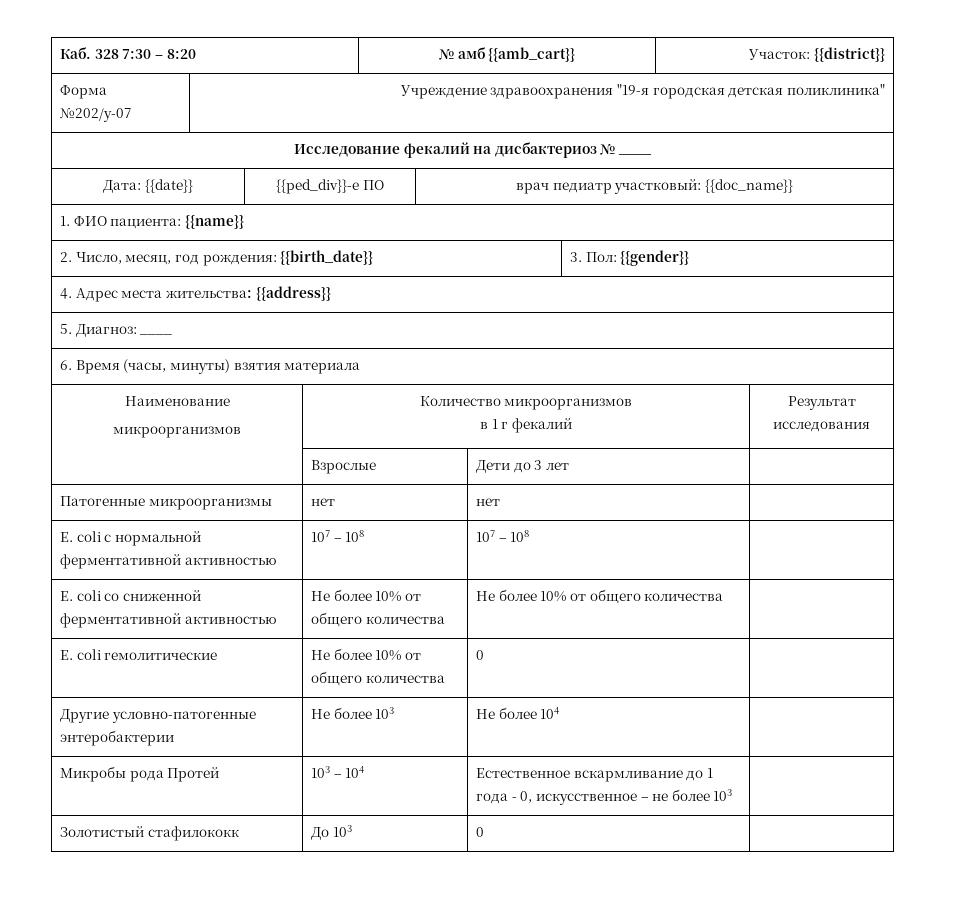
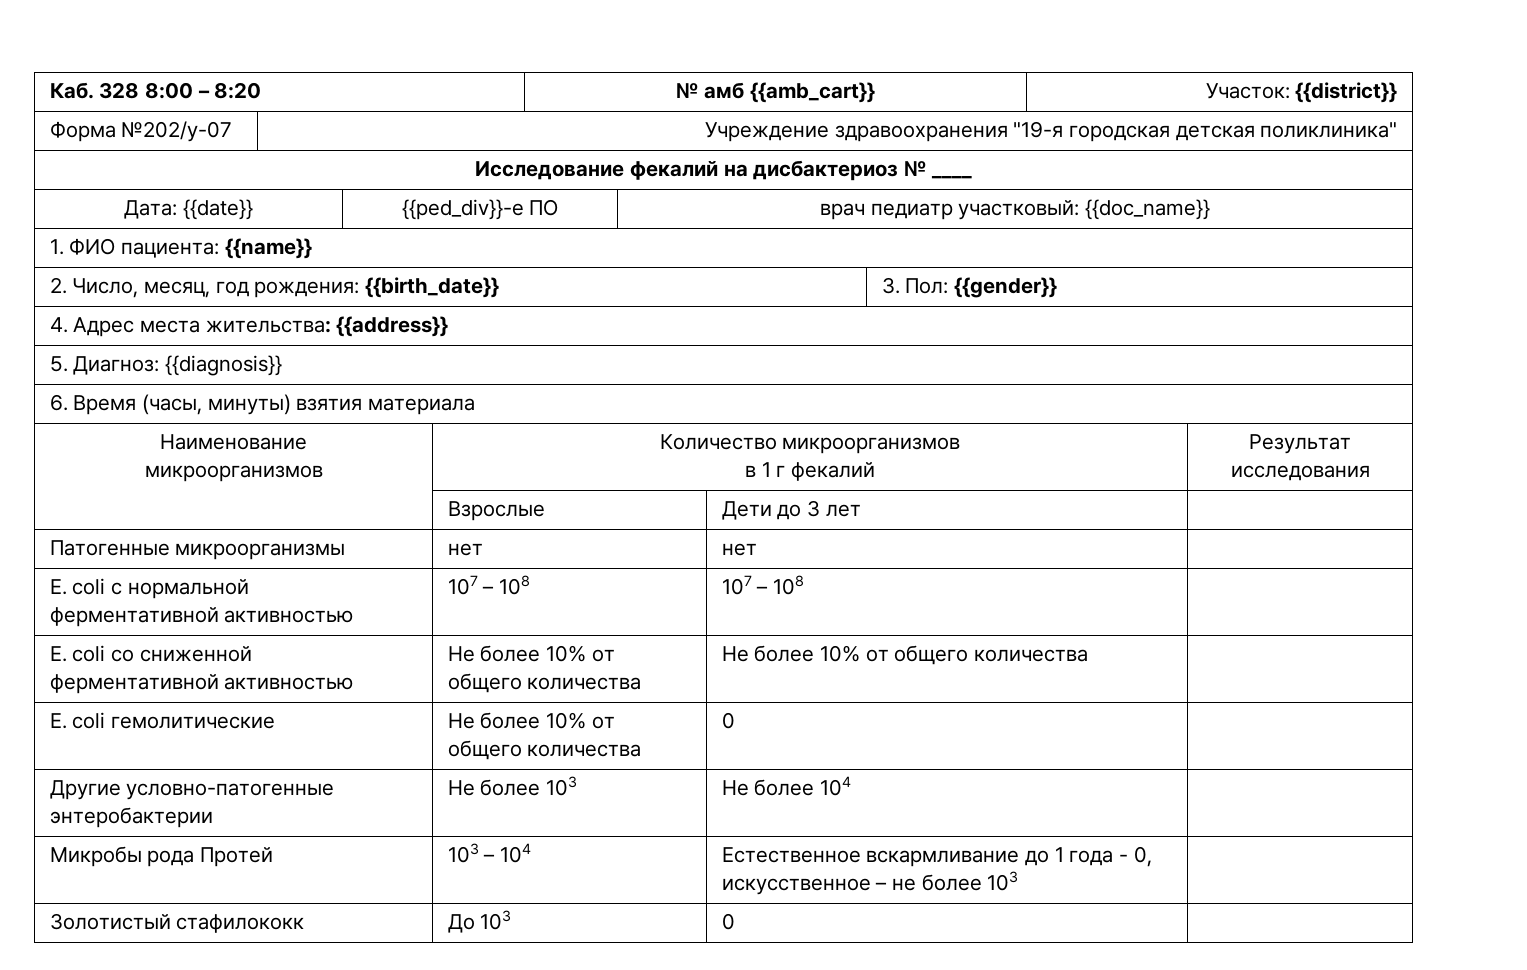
[122,49,152,59] 7:30 -> [144,82,193,99] 8:00
[139,334,173,335] ____ -> [164,355,282,376] {{diagnosis}}

